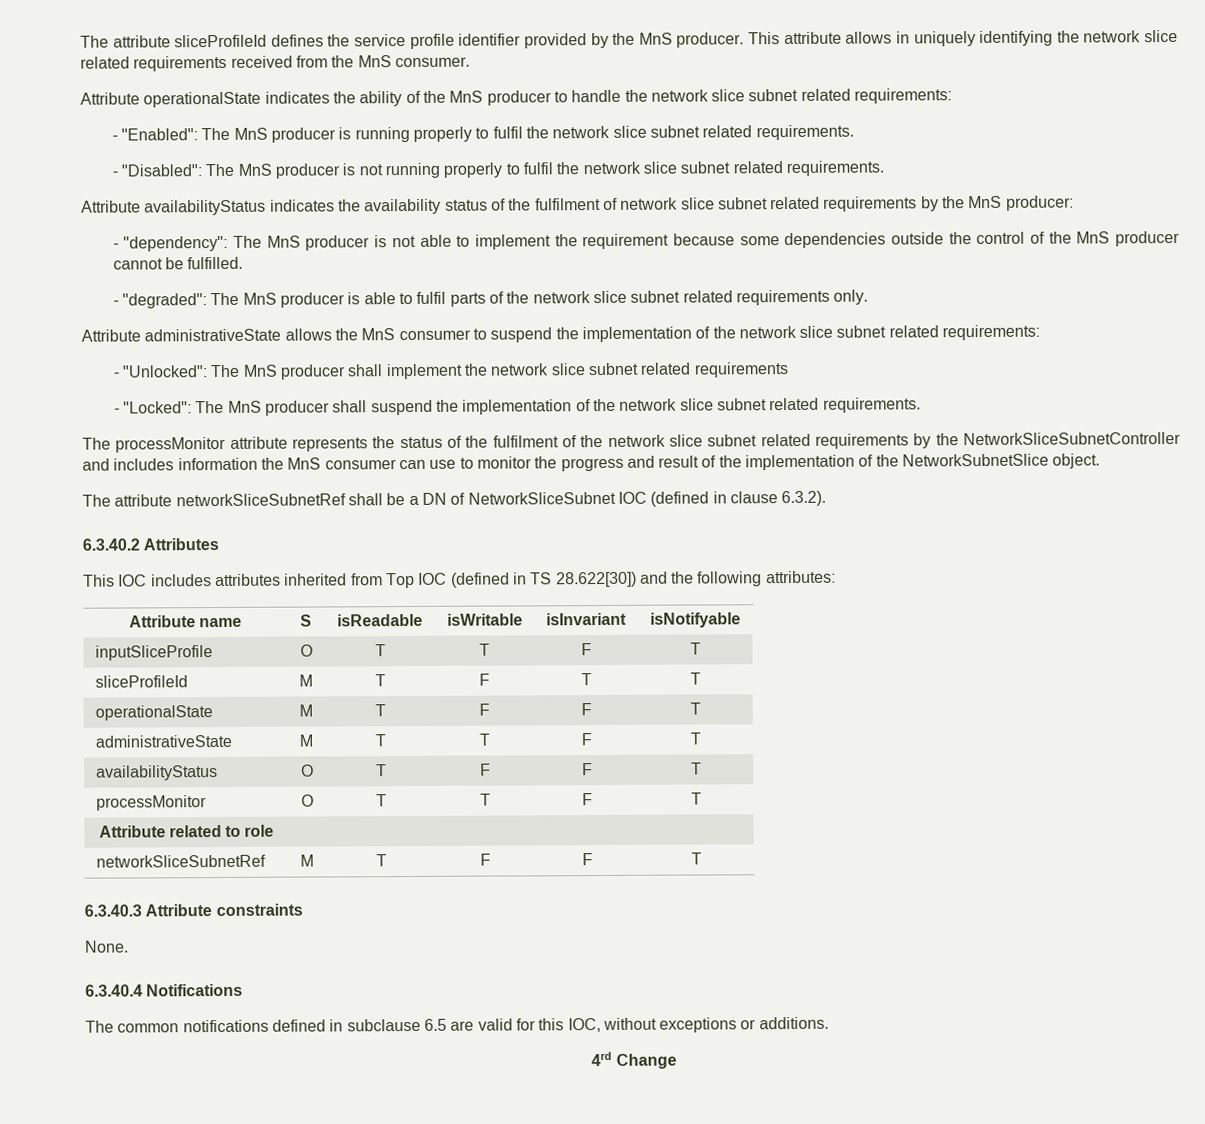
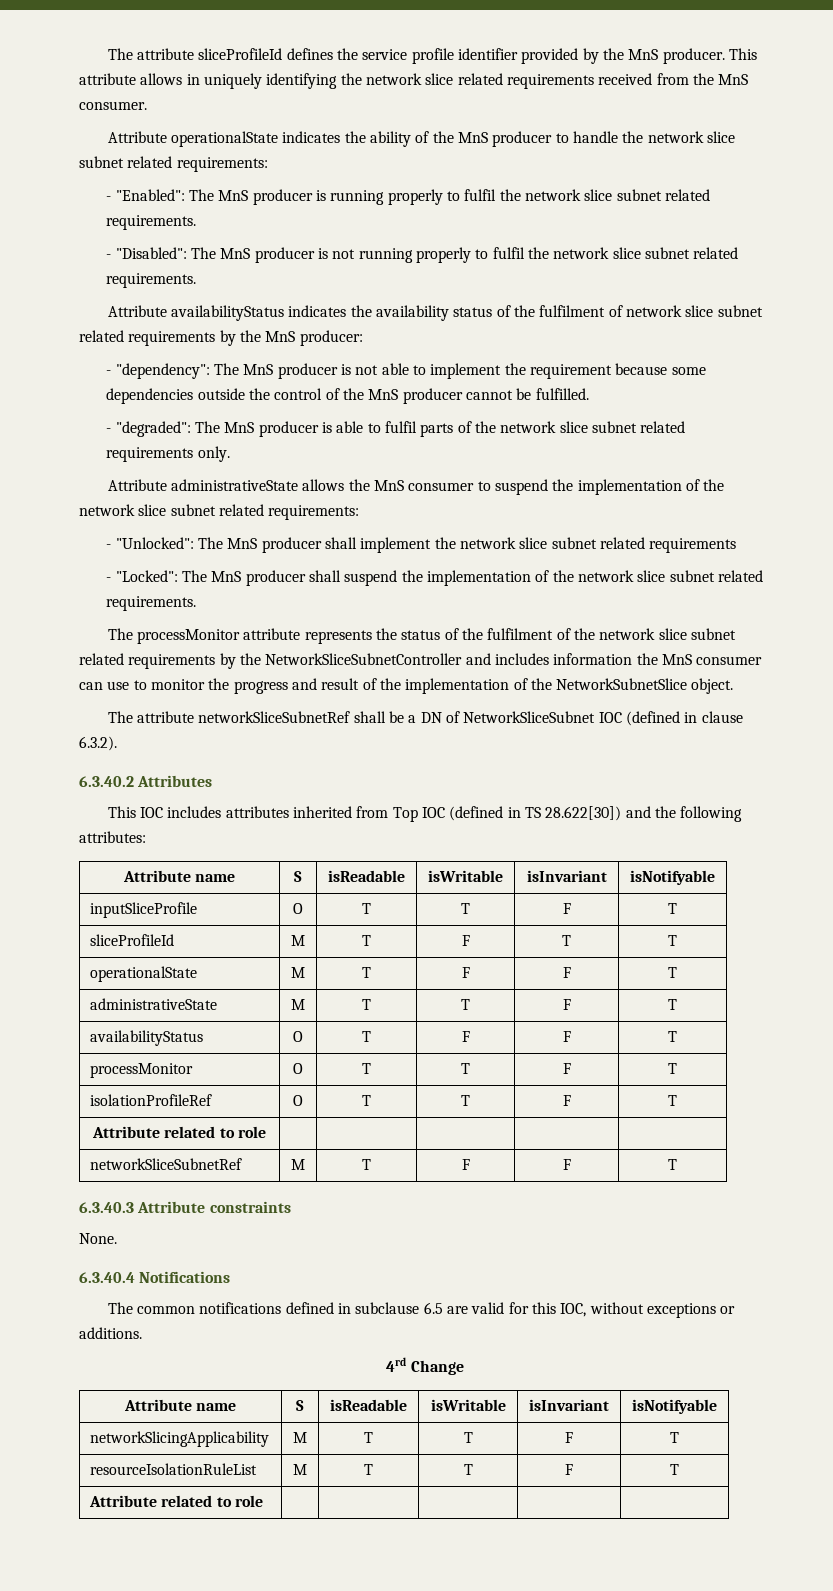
(702, 798) none -> [90,1094,213,1106] [293,1095,303,1106] [362,1095,371,1106] [461,1095,470,1106] [562,1095,571,1106] [668,1095,677,1106] // isolationProfileRef | O | T | T | F | T
(677, 1061) none -> [123,1399,237,1411] [296,1400,304,1411] [330,1399,407,1411] [430,1399,506,1411] [529,1399,609,1411] [632,1399,717,1414] [90,1431,270,1447] [293,1432,307,1443] [364,1432,373,1443] [463,1432,473,1443] [565,1432,573,1443] [670,1432,679,1443] [90,1463,258,1475] [293,1464,307,1475] [364,1464,373,1475] [463,1464,473,1475] [565,1464,573,1475] [670,1464,679,1475] [89,1495,264,1507] // Attribute name | S | isReadable | isWritable | isInvariant | isNotifyable // networkSlicingApplicability | M | T | T | F | T // resourceIsolationRuleList | M | T | T | F | T // Attribute related to role | | | | |

